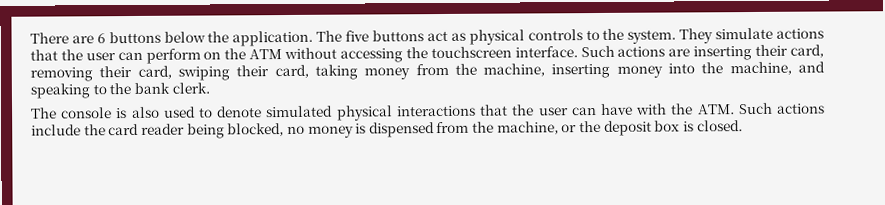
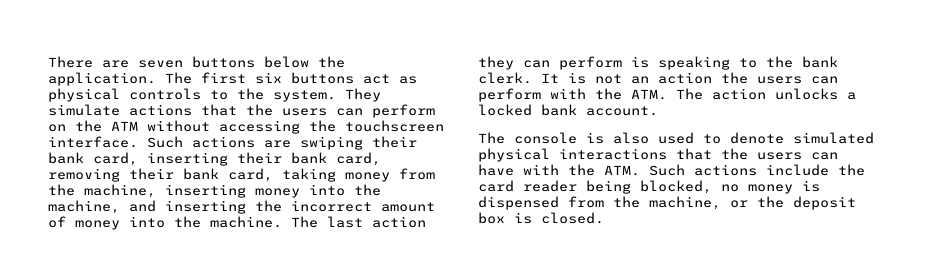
[96,33,106,44] 6 -> [138,60,183,68] seven
[345,30,370,42] five -> [201,72,282,84] first six
[85,52,116,61] user -> [282,108,327,116] users
(691, 52) none -> [300,136,417,150] [48,152,138,166] swiping their bank card,
(789, 50) none -> [291,152,327,164] bank
[137,65,270,81] card, swiping their -> [183,168,219,180] bank
(825, 67) none -> [165,200,435,214] [48,216,426,230] [478,56,649,70] inserting the incorrect amount of money into the machine. The last action they can perform is
(210, 88) none -> [541,72,838,84] [478,88,856,102] [478,104,658,116] It is not an action the users can perform with the ATM. The action unlocks a locked bank account.
[538,107,569,116] user -> [757,152,802,160] users

